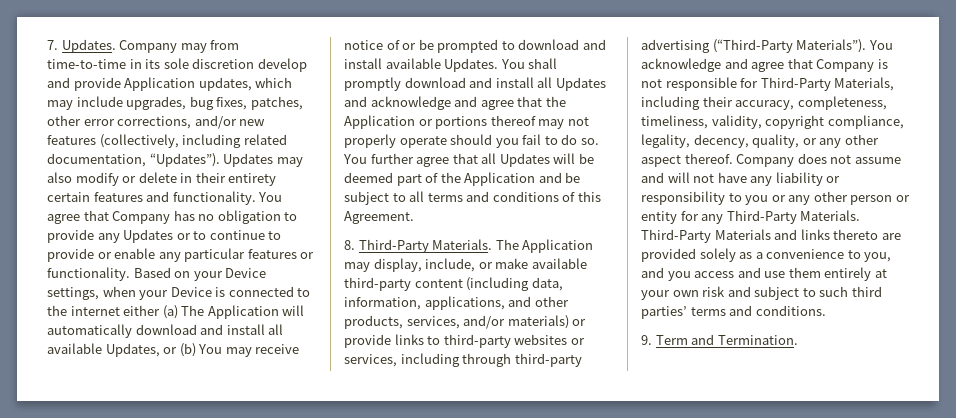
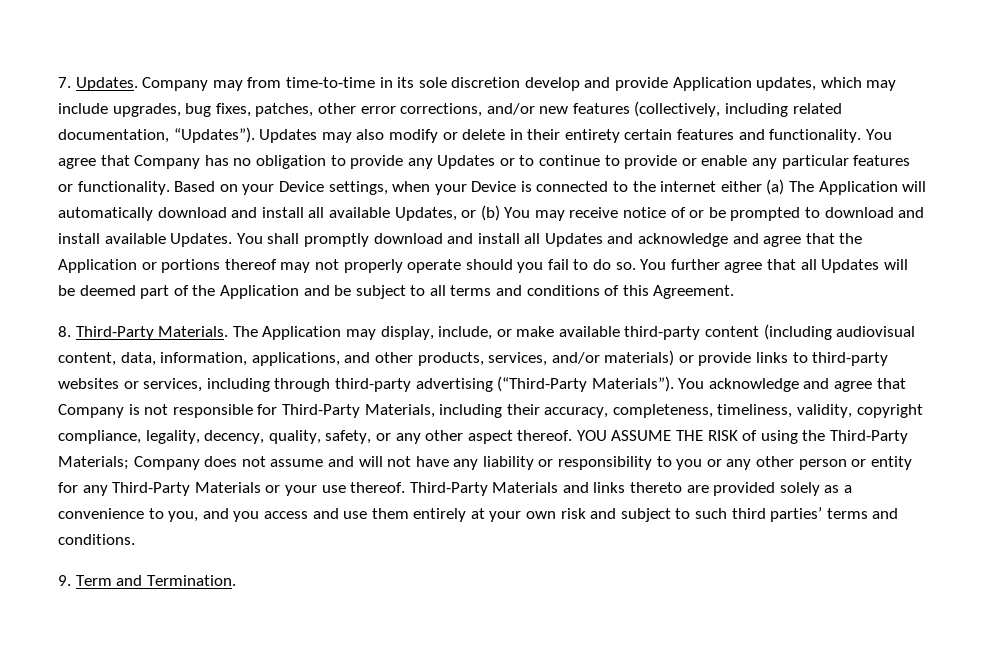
(530, 284) none -> [836,326,916,337] [58,352,116,366] audiovisual content,
(800, 141) none -> [325,430,372,444] safety,
(733, 158) none -> [576,430,909,444] [58,456,129,470] YOU ASSUME THE RISK of using the Third-Party Materials;
[800,210,861,221] Materials. -> [194,482,406,496] Materials or your use thereof.

